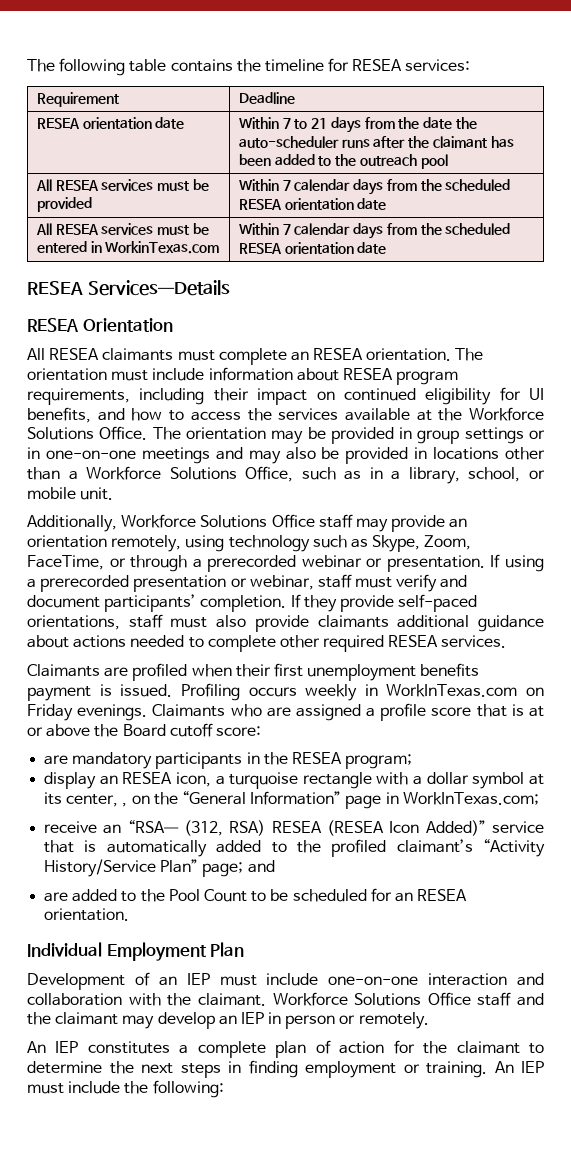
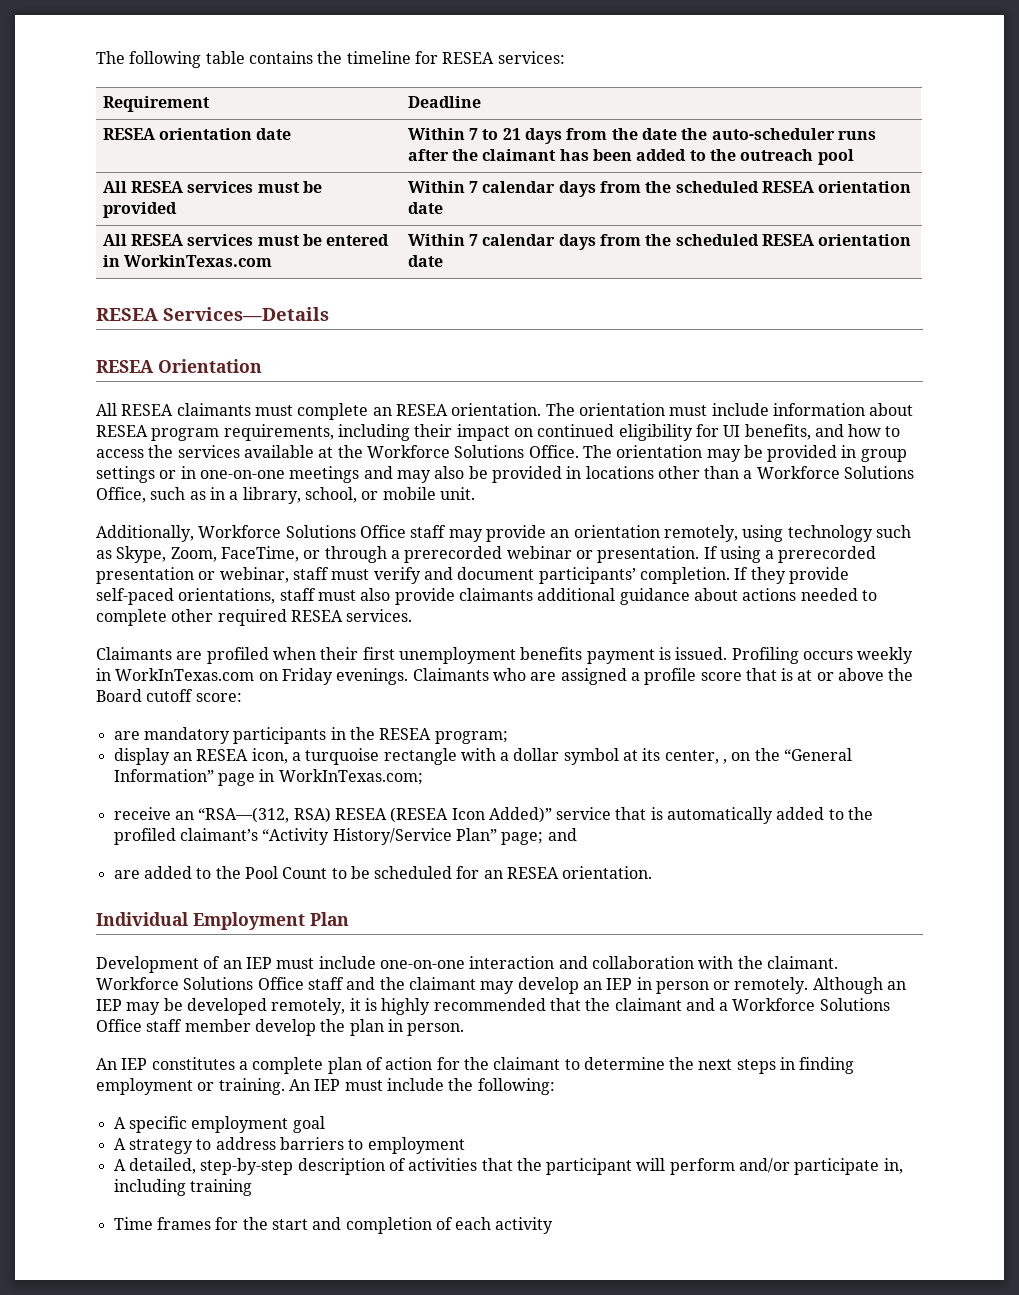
[127,820,224,836] “RSA— (312, -> [198,807,290,823] “RSA—(312,
(429, 1020) none -> [812,977,907,994] [96,998,890,1015] [96,1019,465,1036] Although an IEP may be developed remotely, it is highly recommended that the claimant and a Workforce Solutions Office staff member develop the plan in person.
(224, 1089) none -> [113,1116,325,1133] [113,1137,465,1154] [113,1158,903,1175] [113,1179,252,1196] [113,1217,554,1234] // A specific employment goal // A strategy to address barriers to employment // A detailed, step-by-step description of activities that the participant will perform and/or participate in, including training // Time frames for the start and completion of each activity

